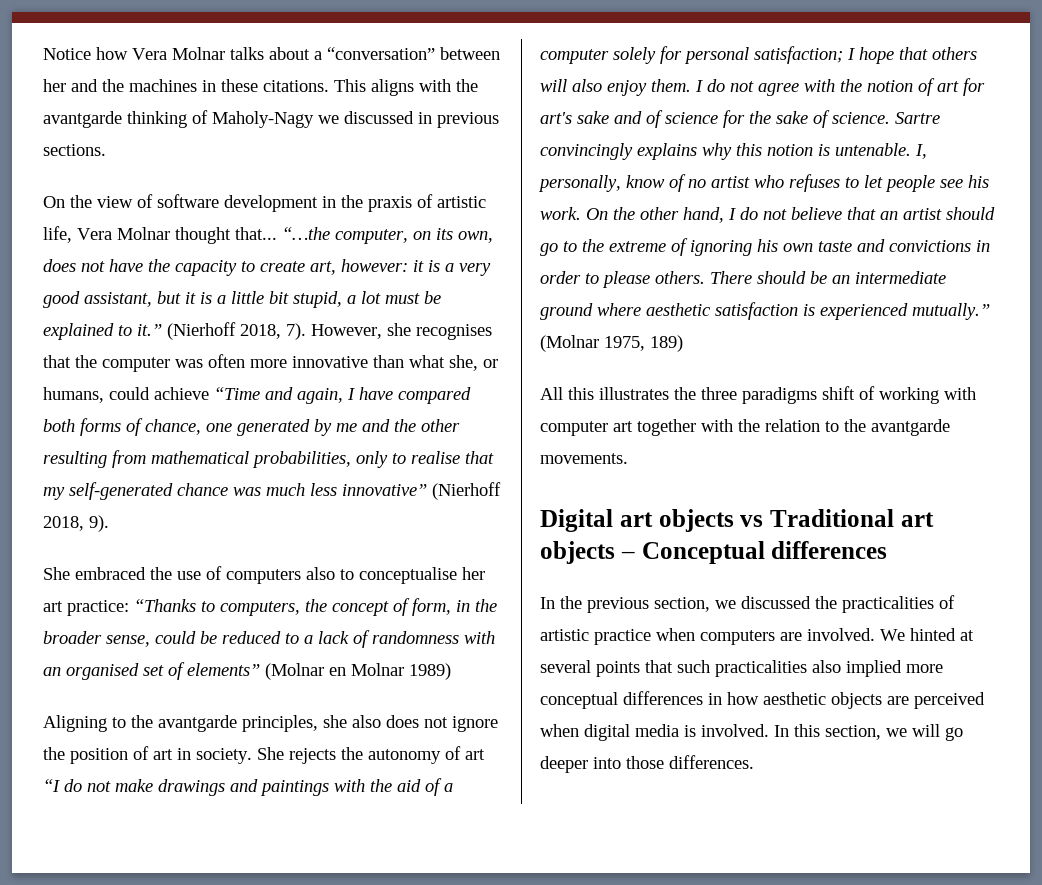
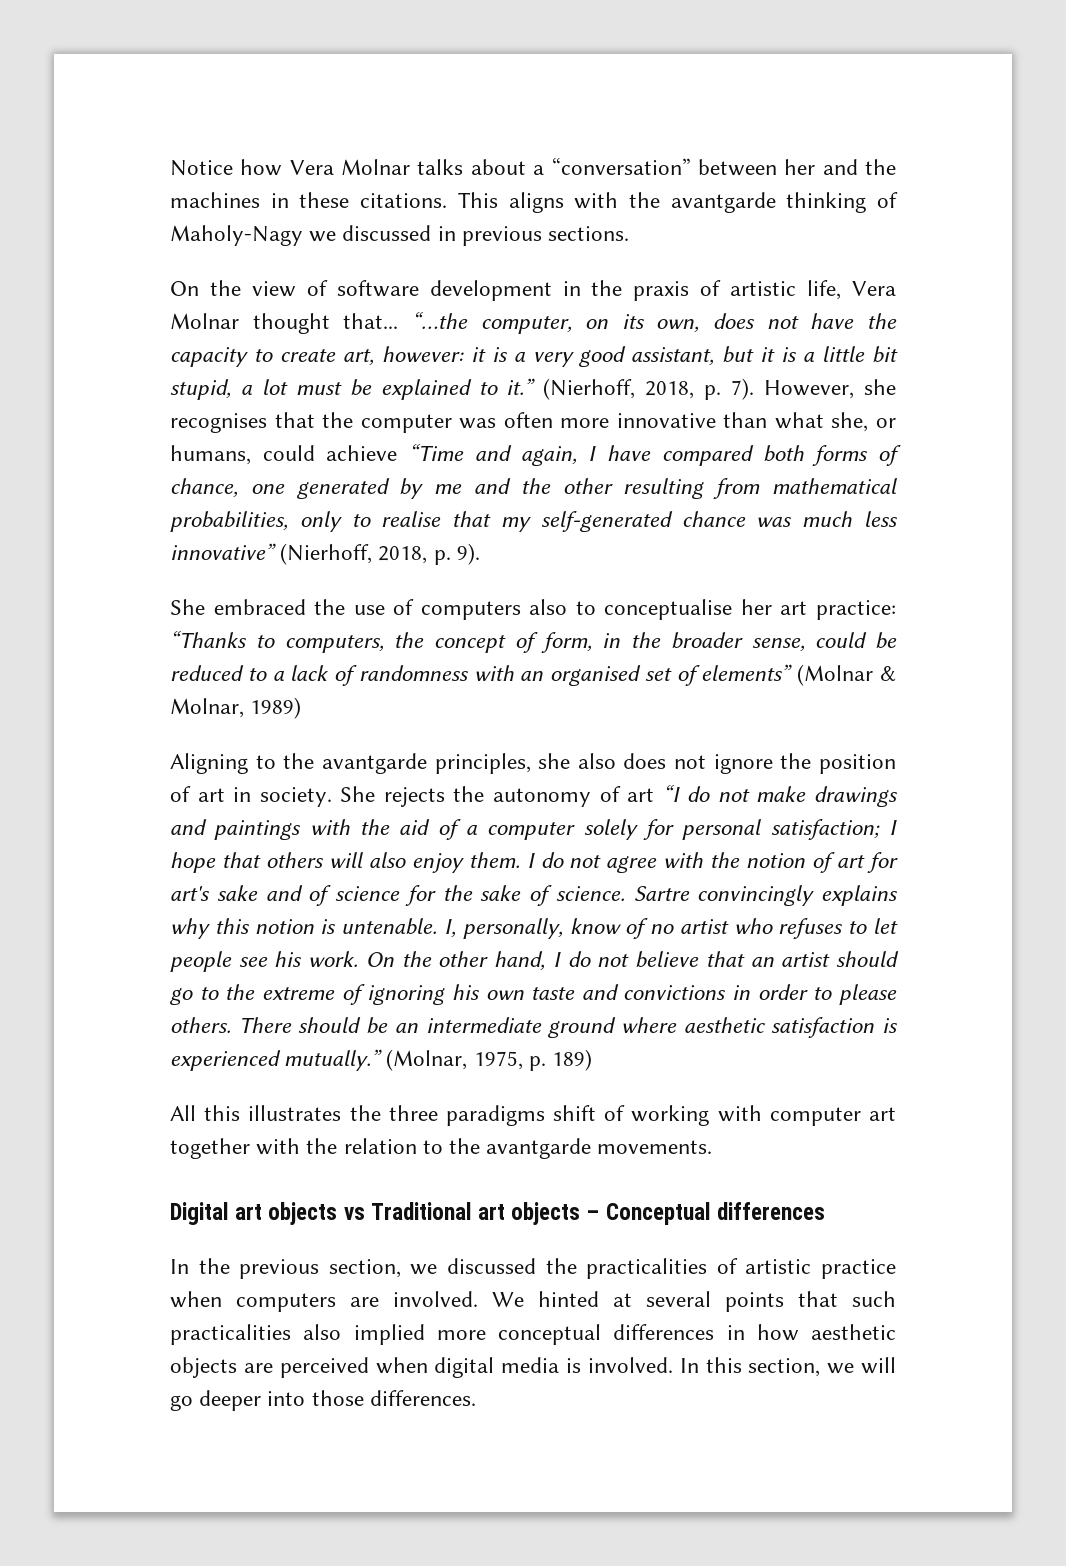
[167,322,281,340] (Nierhoff 2018, -> [543,378,722,400] (Nierhoff, 2018, p.
[432,482,501,500] [43,516,84,531] (Nierhoff 2018, -> [280,543,451,565] (Nierhoff, 2018, p.
[329,663,404,676] en Molnar -> [879,666,896,681] [170,698,244,718] & Molnar,
[540,335,645,352] (Molnar 1975, -> [386,1049,546,1071] (Molnar, 1975, p.

